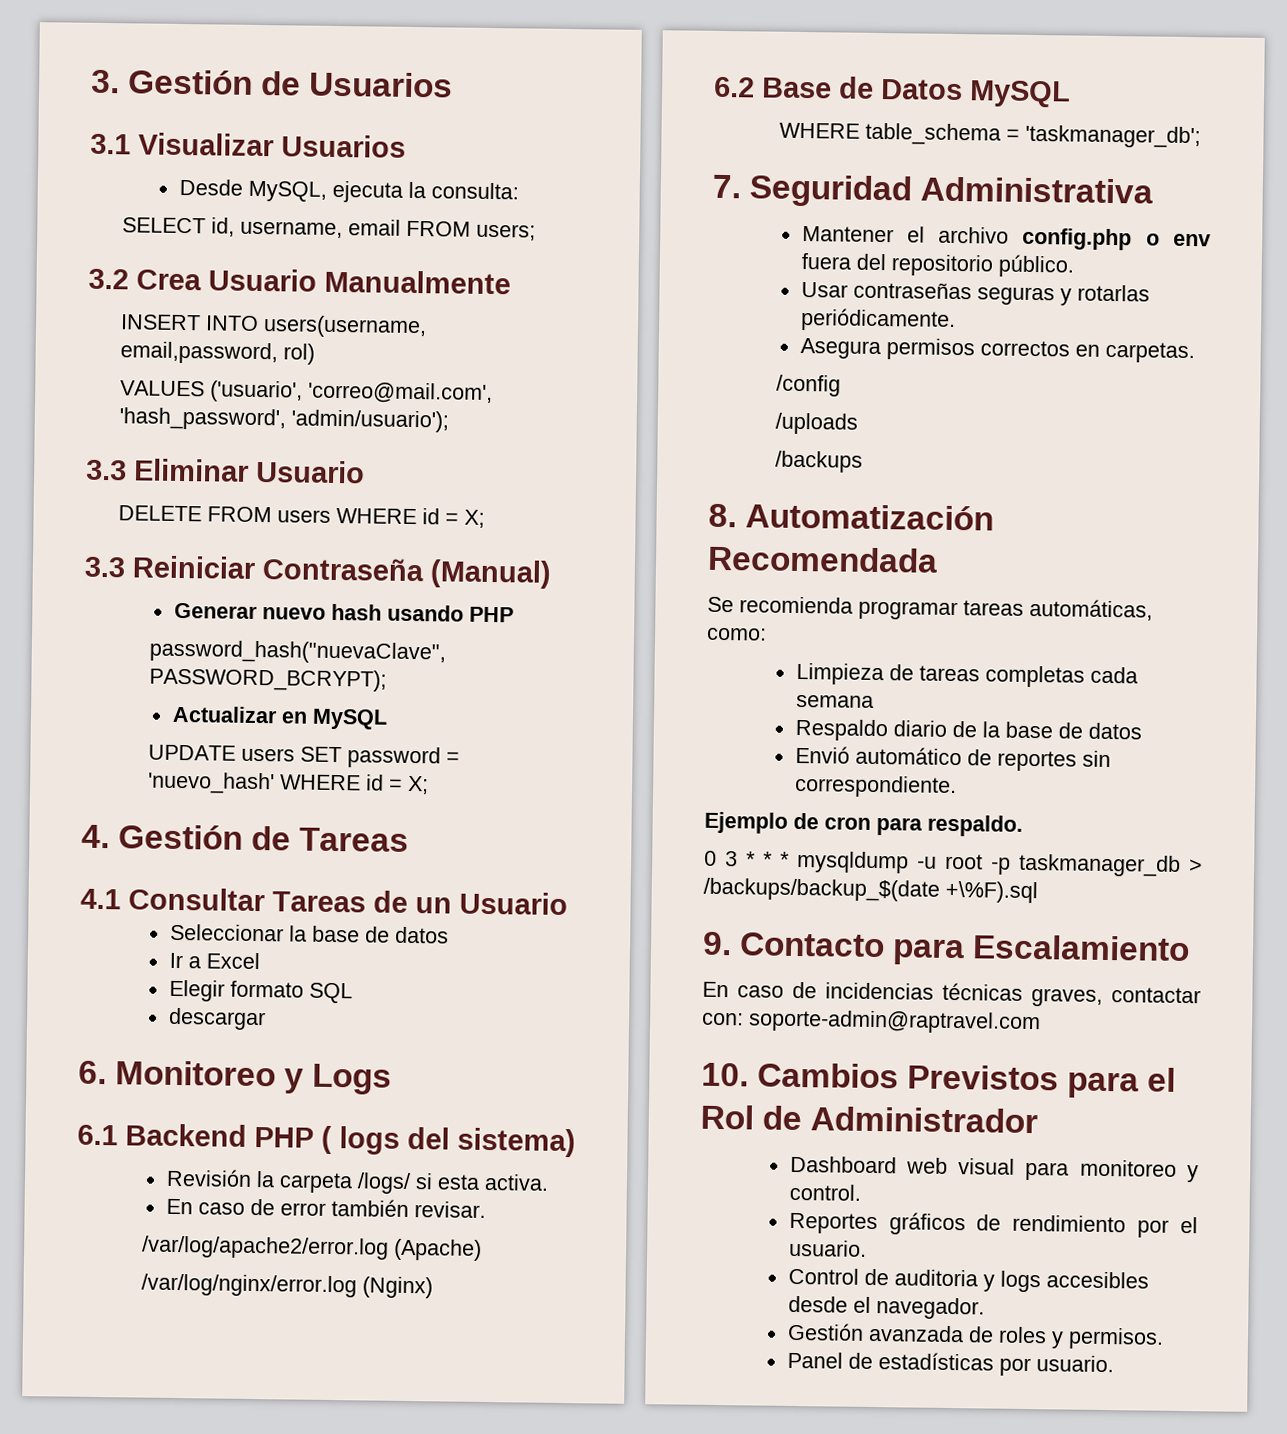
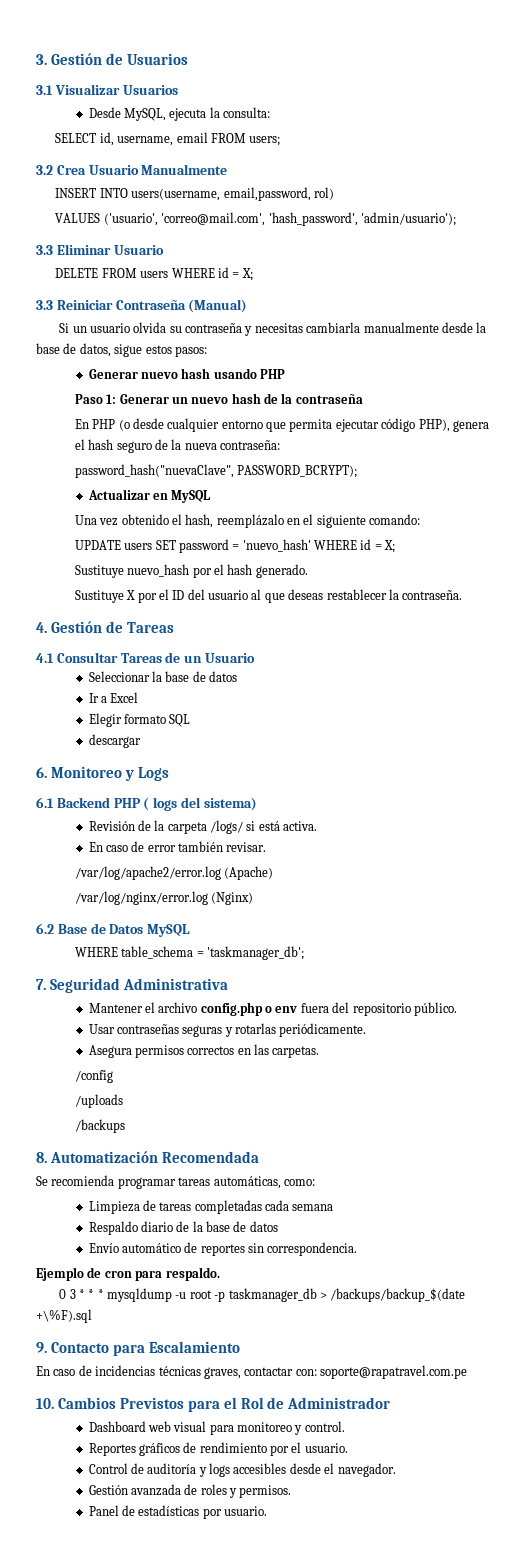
(552, 574) none -> [59,322,487,336] [36,343,207,357] // Si un usuario olvida su contraseña y necesitas cambiarla manualmente desde la base de datos, sigue estos pasos:
(514, 614) none -> [74,393,363,404] [74,418,489,432] [74,439,281,453] // Paso 1: Generar un nuevo hash de la contraseña // En PHP (o desde cualquier entorno que permita ejecutar código PHP), genera el hash seguro de la nueva contraseña:
(388, 719) none -> [74,514,421,528] // Una vez obtenido el hash, reemplázalo en el siguiente comando:
(430, 785) none -> [74,564,308,578] [74,589,463,603] // Sustituye nuevo_hash por el hash generado. // Sustituye X por el ID del usuario al que deseas restablecer la contraseña.
(252, 1177) none -> [137,820,151,831] de
[436,1174,480,1190] esta -> [258,821,280,831] está
(1100, 350) none -> [254,1044,270,1055] las
[984,665,1085,688] completas -> [194,1200,262,1214] completadas
[794,745,850,764] Envió -> [88,1243,119,1253] Envío
[793,774,957,799] correspondiente. -> [267,1242,358,1256] correspondencia.
[748,1009,1041,1035] soporte-admin@raptravel.com -> [320,1365,467,1379] soporte@rapatravel.com.pe
[893,1269,978,1287] auditoria -> [147,1463,197,1474] auditoría

